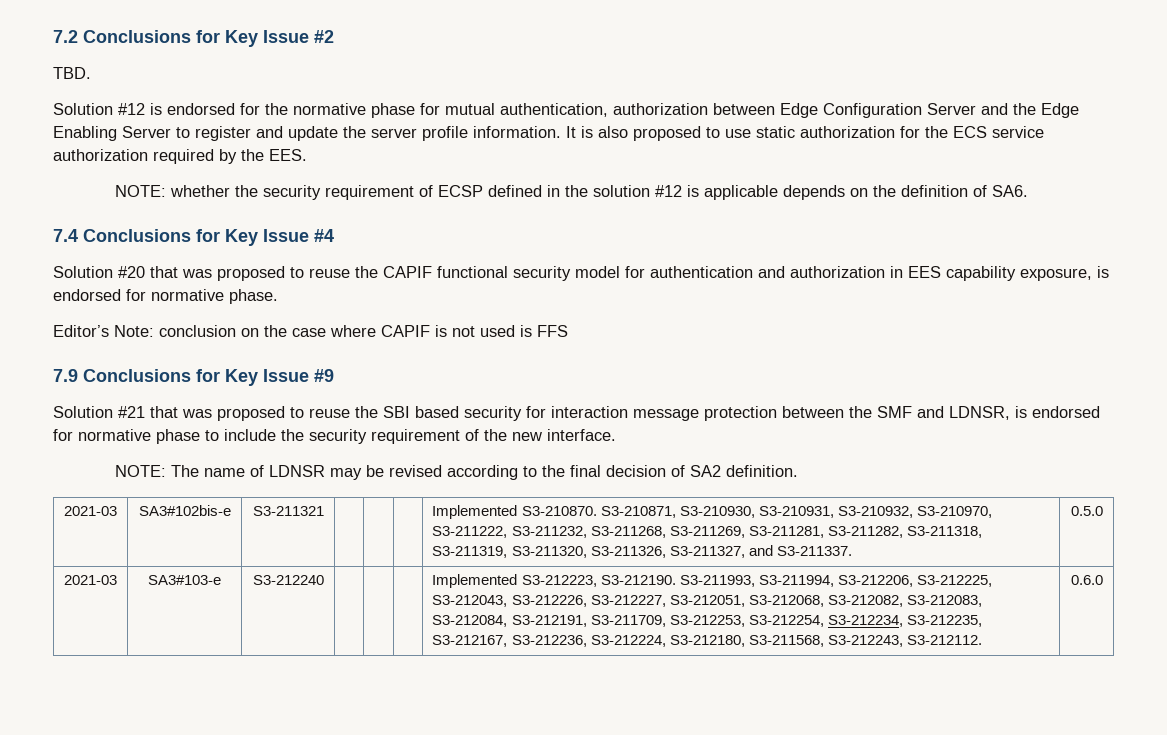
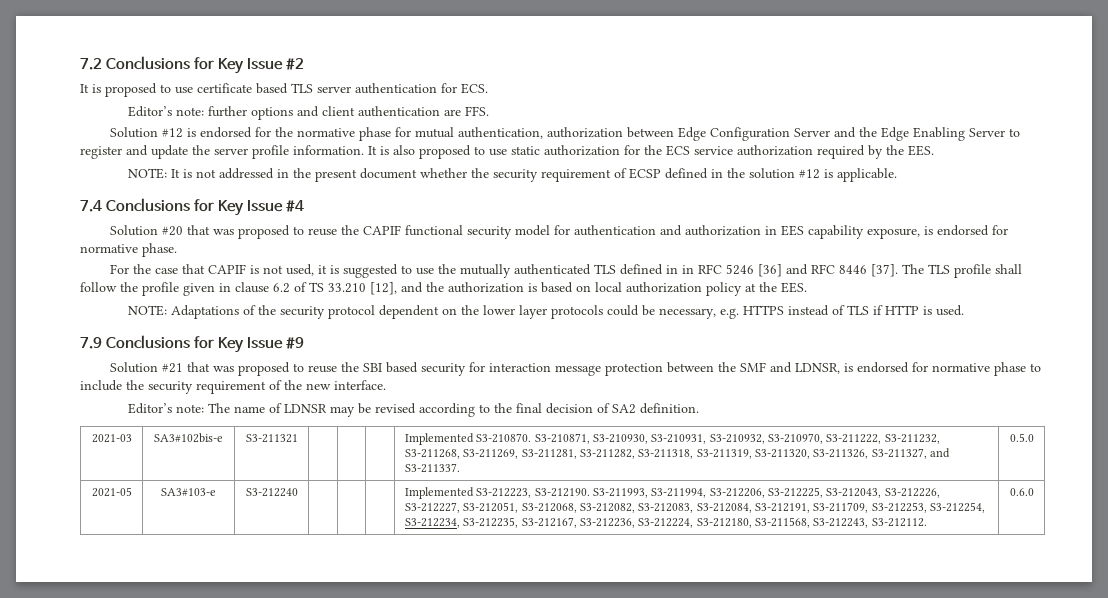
[53,67,91,79] TBD. -> [80,83,488,97] [128,106,490,120] It is proposed to use certificate based TLS server authentication for ECS. // Editor’s note: further options and client authentication are FFS.
(166, 191) none -> [171,168,418,182] It is not addressed in the present document
[703,185,1028,200] applicable depends on the definition of SA6. -> [837,168,898,182] applicable.
[53,325,259,337] Editor’s Note: conclusion on -> [109,264,129,274] For
[330,325,376,337] where -> [181,264,205,274] that
[480,325,568,337] used is FFS -> [285,264,1022,278] [80,282,807,296] [128,305,965,319] used, it is suggested to use the mutually authenticated TLS defined in in RFC 5246 [36] and RFC 8446 [37]. The TLS profile shall follow the profile given in clause 6.2 of TS 33.210 [12], and the authorization is based on local authorization policy at the EES. // NOTE: Adaptations of the security protocol dependent on the lower layer protocols could be necessary, e.g. HTTPS instead of TLS if HTTP is used.
[114,465,166,477] NOTE: -> [128,403,205,414] Editor’s note:
[64,575,117,585] 2021-03 -> [91,487,132,497] 2021-05

